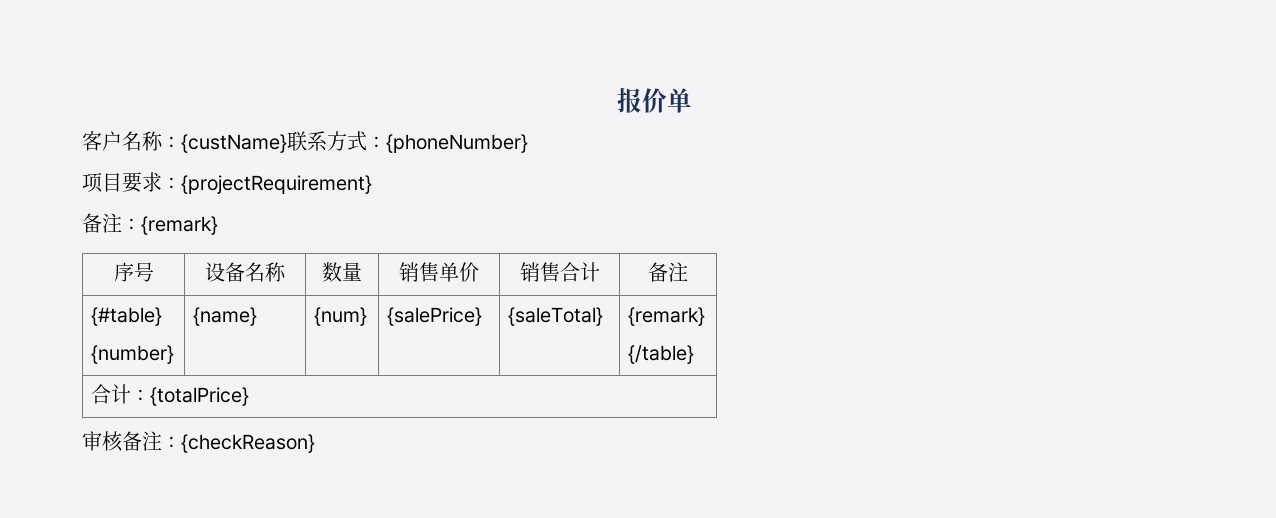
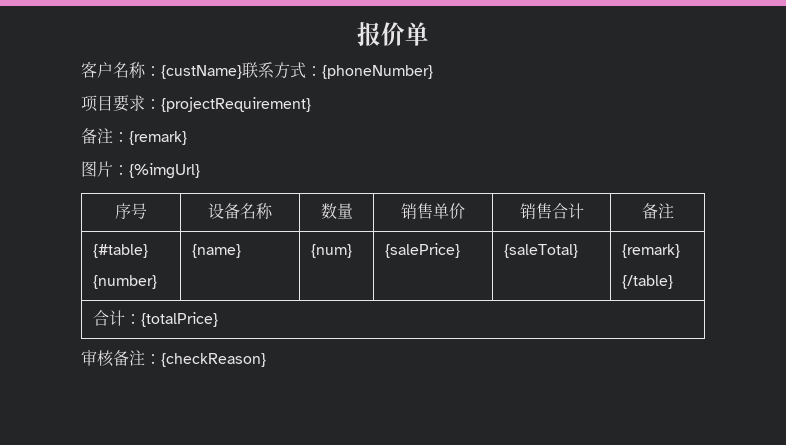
(218, 225) none -> [81,161,200,179] // 图片：{%imgUrl}

